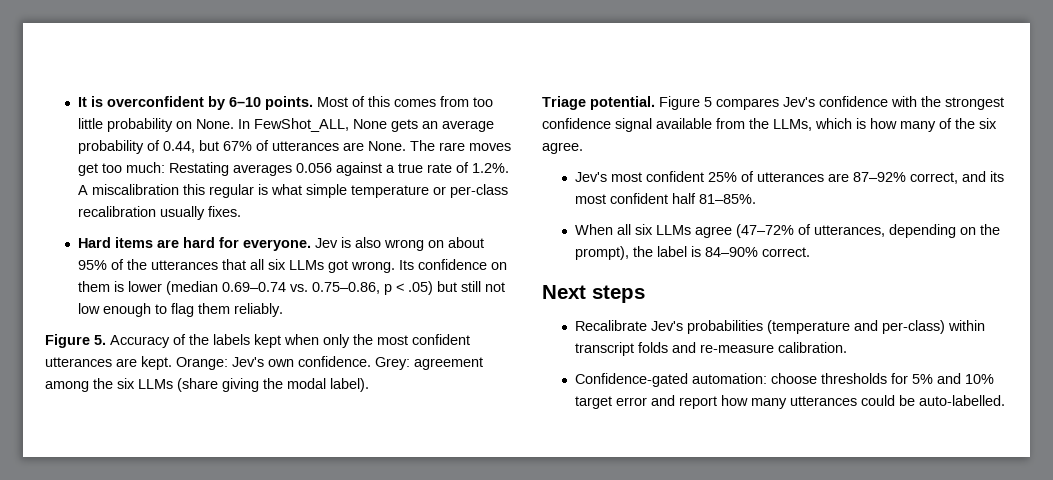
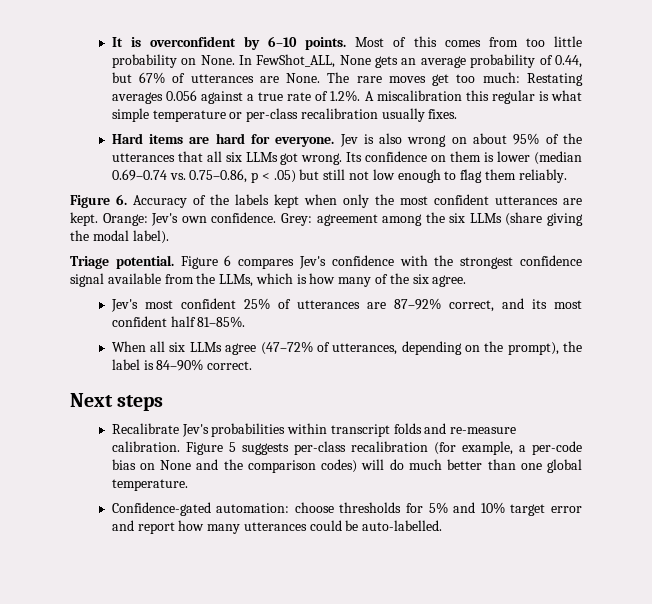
[94,335,106,345] 5. -> [116,194,127,205] 6.
[704,97,712,107] 5 -> [224,255,232,266] 6
[766,320,945,334] (temperature and per-class) -> (286, 430) none
(847, 347) none -> [185,441,582,455] [111,459,582,473] [111,479,188,491] Figure 5 suggests per-class recalibration (for example, a per-code bias on None and the comparison codes) will do much better than one global temperature.

